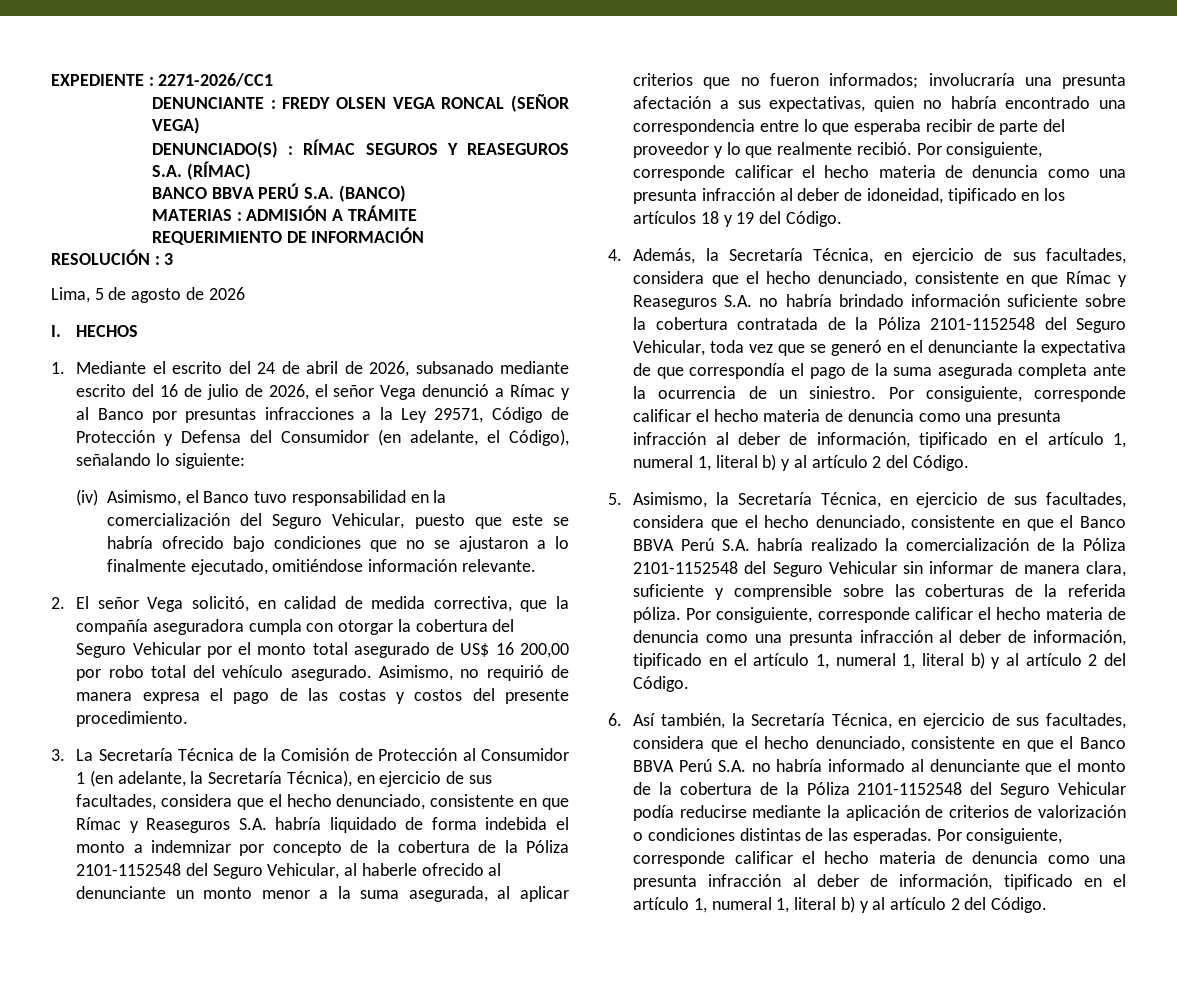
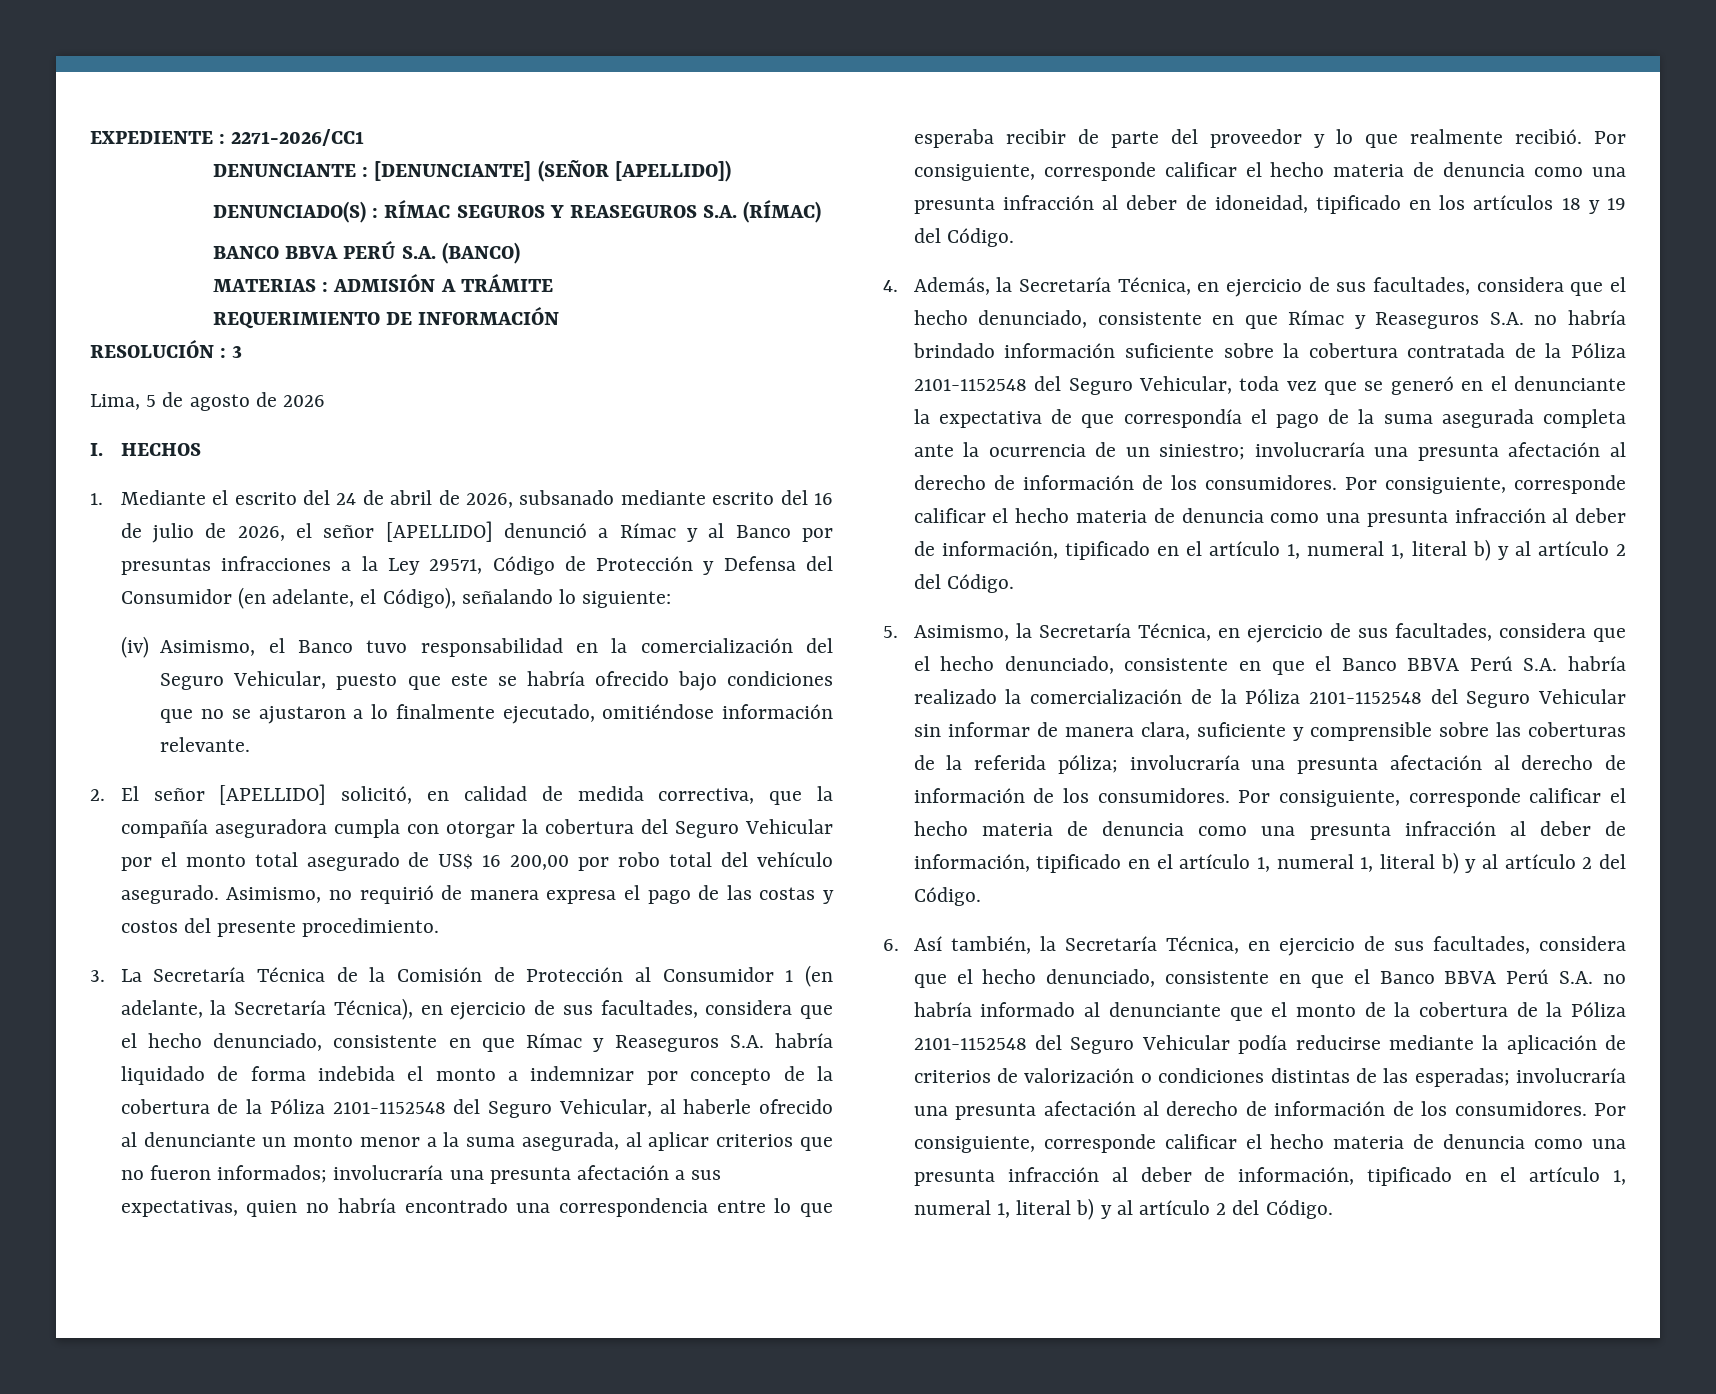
[282,94,569,112] [151,117,200,134] FREDY OLSEN VEGA RONCAL (SEÑOR VEGA) -> [374,160,731,182] [DENUNCIANTE] (SEÑOR [APELLIDO])
[380,385,417,400] Vega -> [385,521,493,542] [APELLIDO]
[147,597,184,612] Vega -> [219,784,327,805] [APELLIDO]
[809,386,877,399] siniestro. -> [1159,442,1626,461] [913,475,1337,490] siniestro; involucraría una presunta afectación al derecho de información de los consumidores.
[633,607,682,623] póliza. -> [1057,755,1626,774] [913,788,1230,803] póliza; involucraría una presunta afectación al derecho de información de los consumidores.
[852,828,932,844] esperadas. -> [1414,1068,1626,1087] [913,1101,1587,1120] esperadas; involucraría una presunta afectación al derecho de información de los consumidores.

